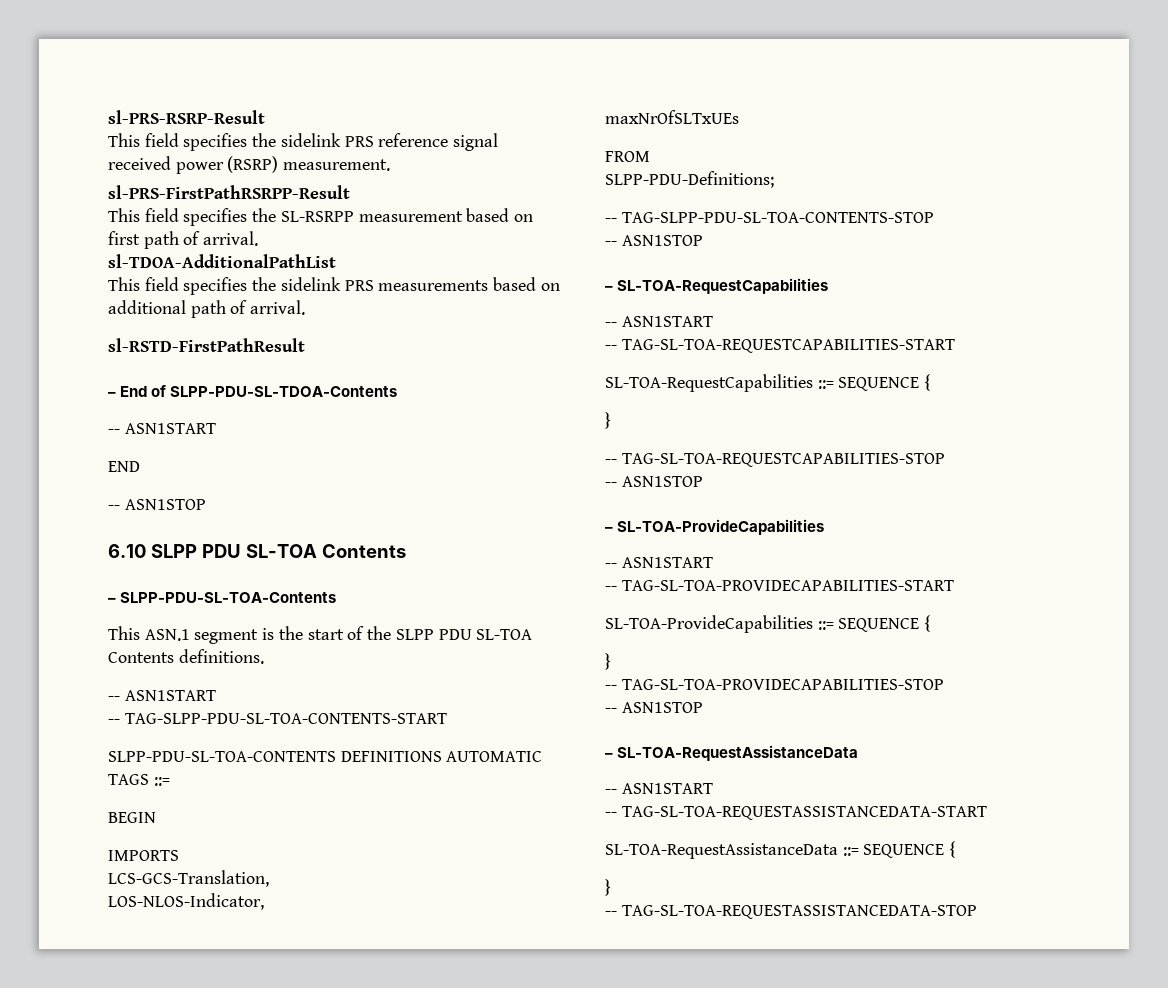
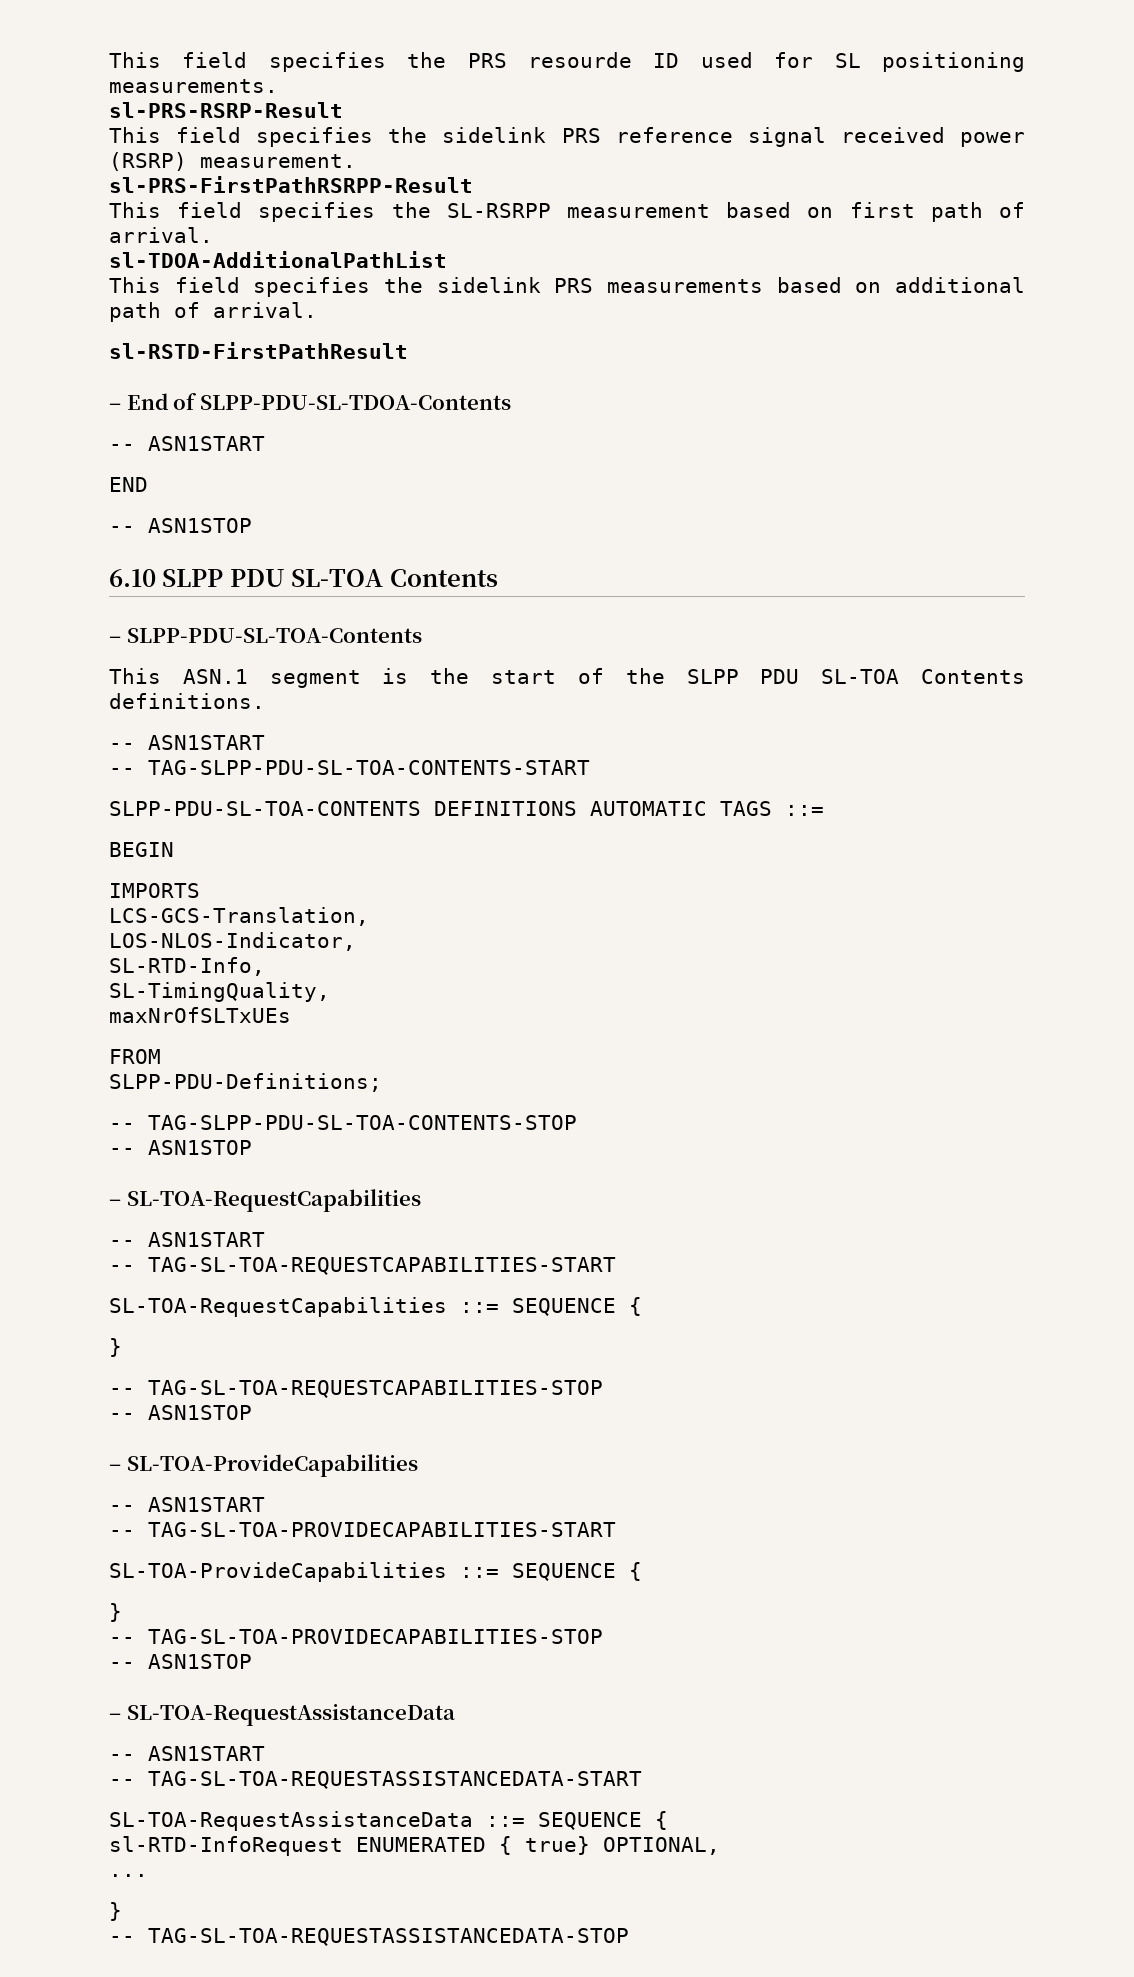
(108, 117) none -> [109,52,1025,72] [109,79,278,93] This field specifies the PRS resourde ID used for SL positioning measurements. //
(264, 901) none -> [109,957,265,976] [109,982,330,1002] // SL-RTD-Info, // SL-TimingQuality,
(956, 849) none -> [109,1836,720,1856] [109,1874,148,1877] // sl-RTD-InfoRequest ENUMERATED { true} OPTIONAL, // ...

